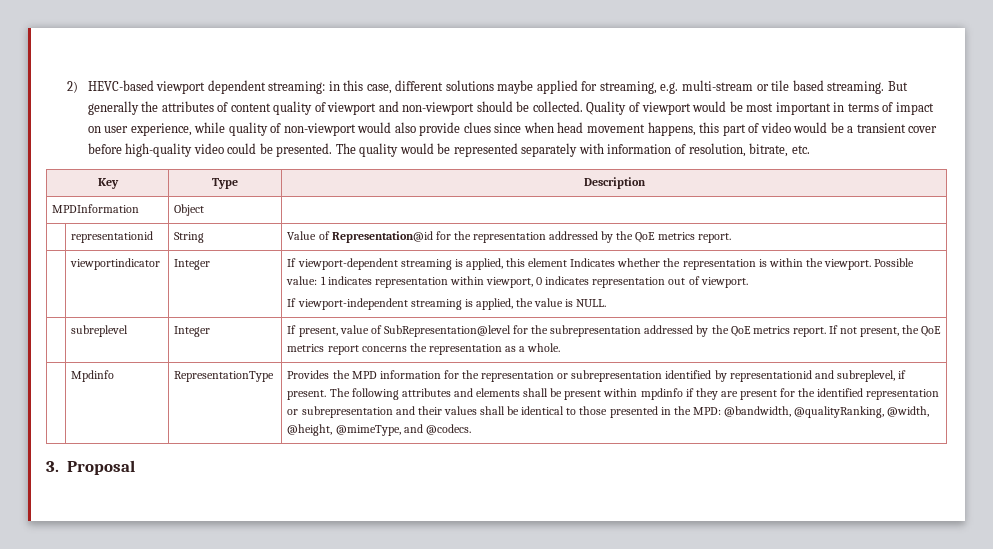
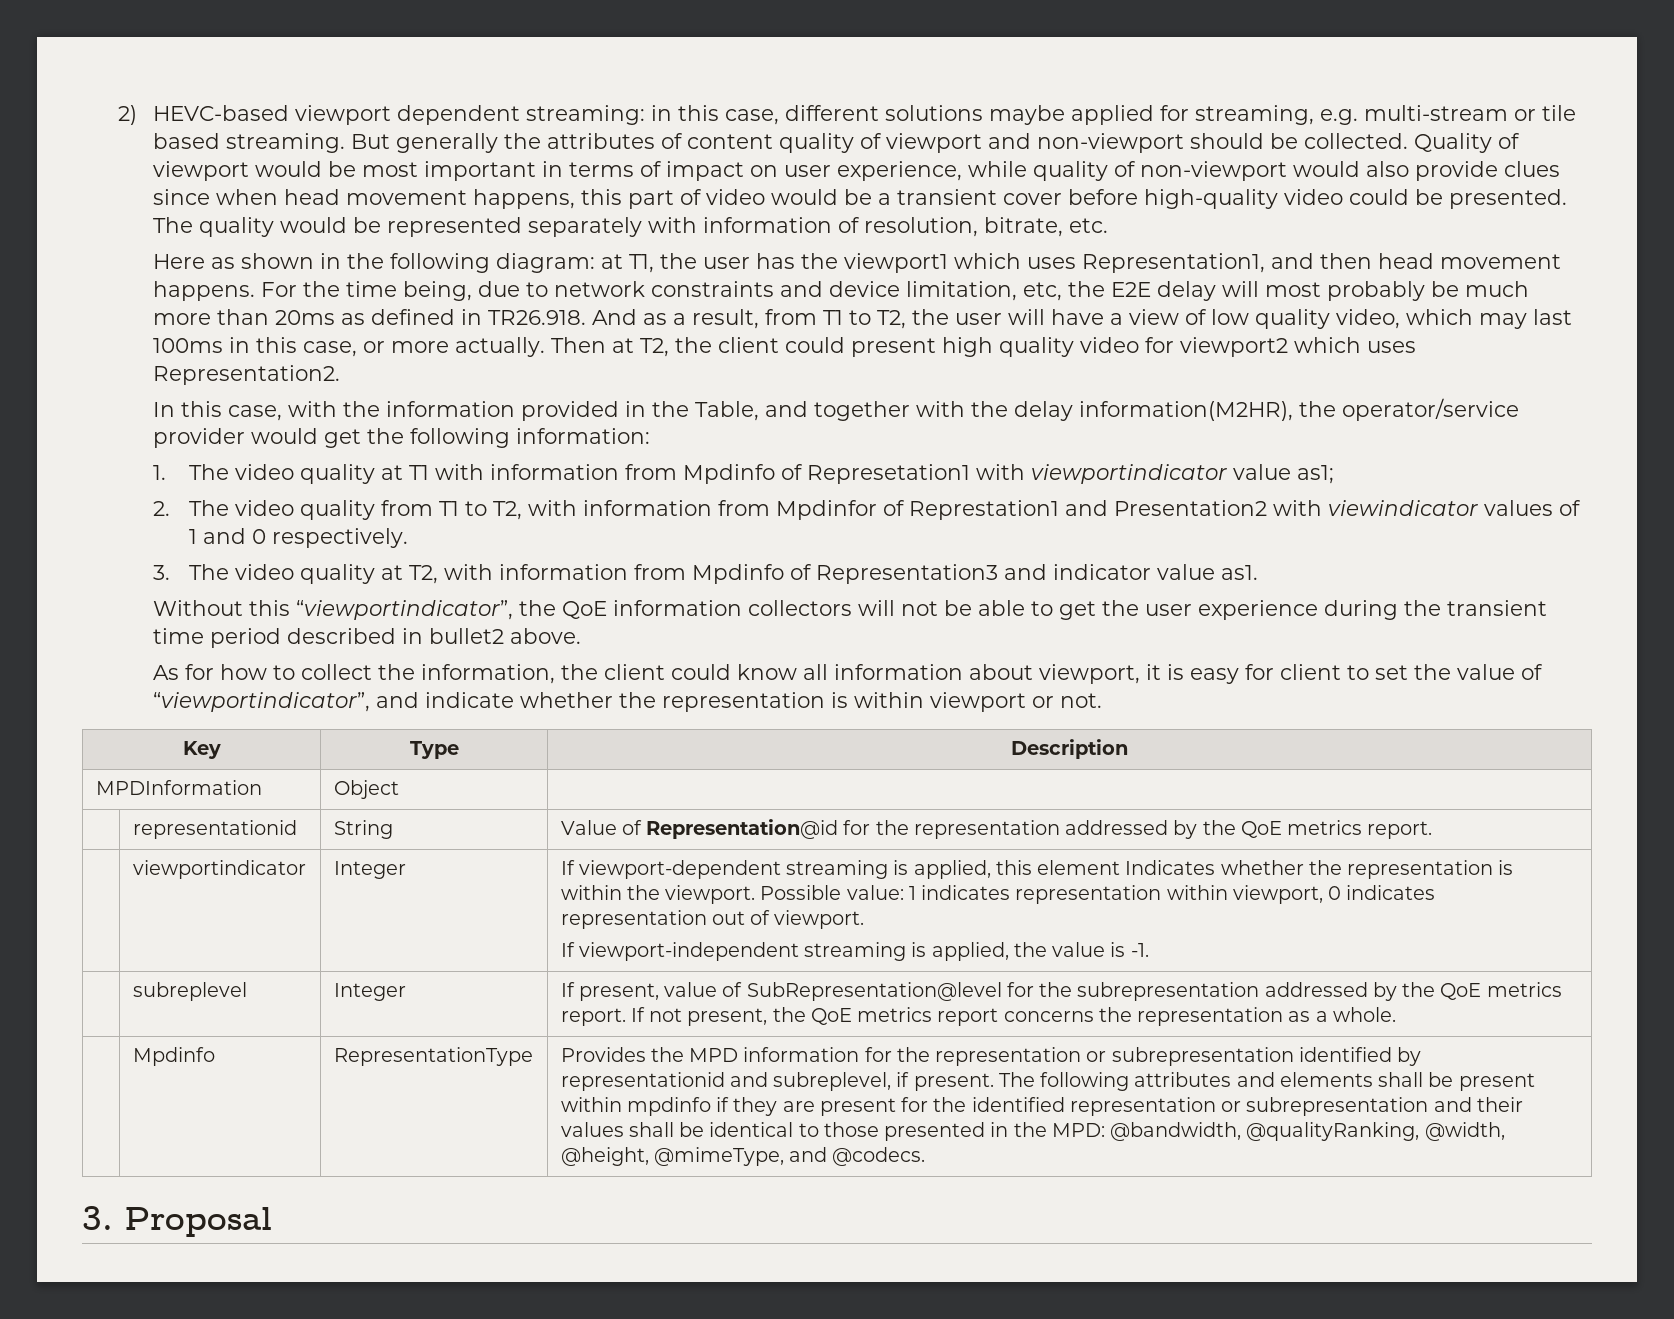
(810, 149) none -> [153,253,1562,273] [153,281,1530,301] [153,309,1573,329] [153,337,1417,357] [153,365,341,385] [153,398,1520,421] [153,428,651,448] [153,464,1334,484] [153,500,1581,520] [188,528,408,548] [153,564,1258,584] [153,600,1548,620] [153,628,582,648] [153,664,1544,684] [153,692,1103,712] // Here as shown in the following diagram: at T1, the user has the viewport1 which uses Representation1, and then head movement happens. For the time being, due to network constraints and device limitation, etc, the E2E delay will most probably be much more than 20ms as defined in TR26.918. And as a result, from T1 to T2, the user will have a view of low quality video, which may last 100ms in this case, or more actually. Then at T2, the client could present high quality video for viewport2 which uses Representation2. // In this case, with the information provided in the Table, and together with the delay information(M2HR), the operator/service provider would get the following information: // 1. The video quality at T1 with information from Mpdinfo of Represetation1 with viewportindicator value as1; // 2. The video quality from T1 to T2, with information from Mpdinfor of Represtation1 and Presentation2 with viewindicator values of 1 and 0 respectively. // 3. The video quality at T2, with information from Mpdinfo of Representation3 and indicator value as1. // Without this “viewportindicator”, the QoE information collectors will not be able to get the user experience during the transient time period described in bullet2 above. // As for how to collect the information, the client could know all information about viewport, it is easy for client to set the value of “viewportindicator”, and indicate whether the representation is within viewport or not.
[576,299,607,307] NULL. -> [1130,943,1149,957] -1.

